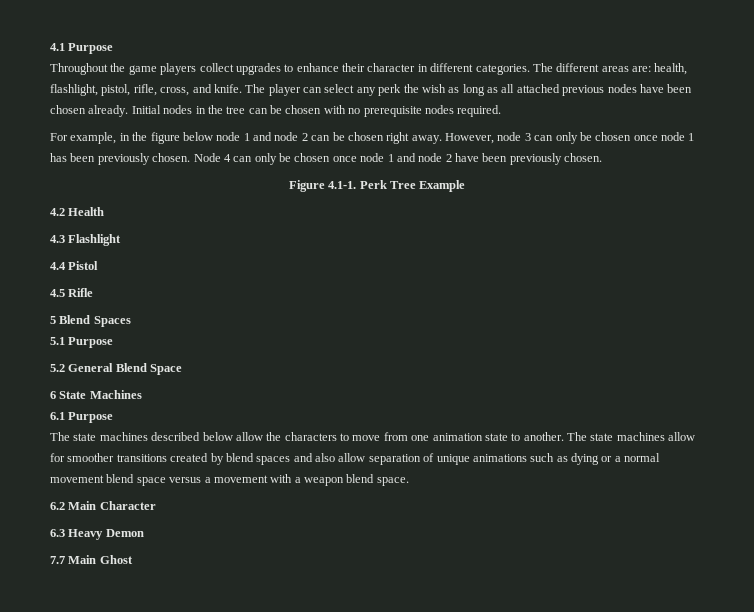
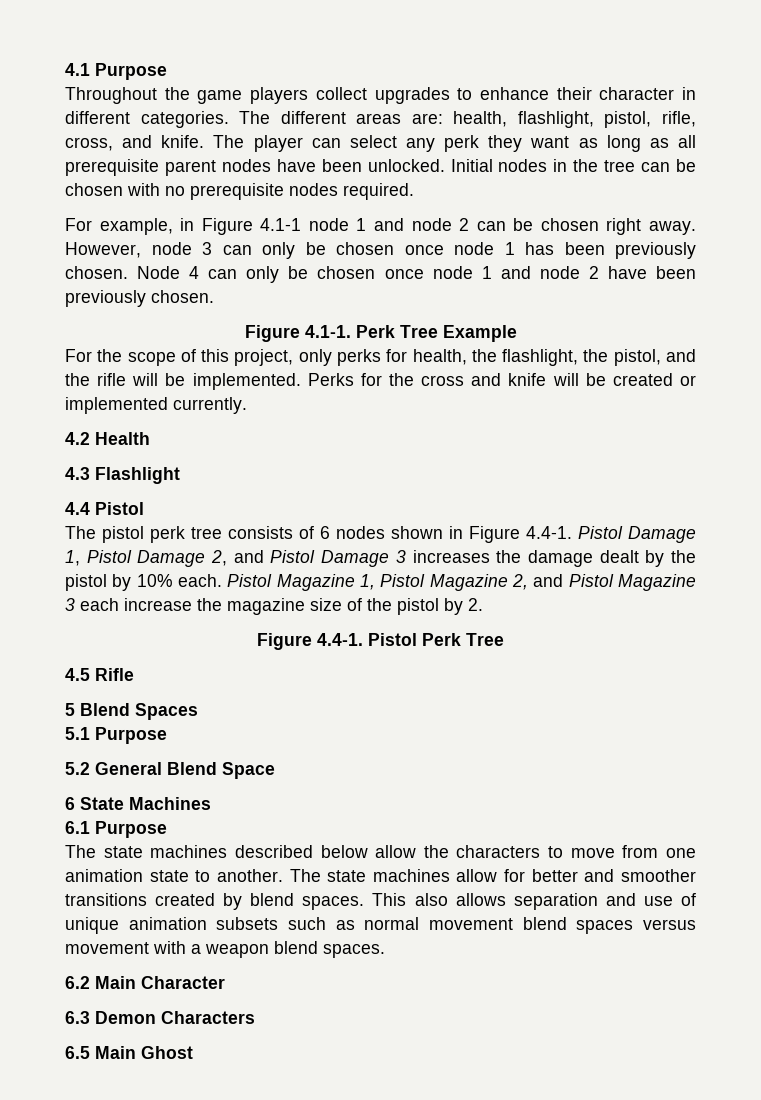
[403,84,446,93] the wish -> [488,135,570,152] they want
[516,84,605,96] attached previous -> [65,159,216,176] prerequisite parent
[50,105,129,117] chosen already. -> [367,159,445,172] unlocked.
[132,132,213,144] the figure below -> [201,218,302,235] Figure 4.1-1
(466, 186) none -> [65,349,697,366] [65,373,696,390] [65,397,247,414] // For the scope of this project, only perks for health, the flashlight, the pistol, and the rifle will be implemented. Perks for the cross and knife will be created or implemented currently.
(99, 265) none -> [65,526,696,543] [65,550,697,567] [65,574,696,591] [65,598,483,615] [257,633,504,650] // The pistol perk tree consists of 6 nodes shown in Figure 4.4-1. Pistol Damage 1, Pistol Damage 2, and Pistol Damage 3 increases the damage dealt by the pistol by 10% each. Pistol Magazine 1, Pistol Magazine 2, and Pistol Magazine 3 each increase the magazine size of the pistol by 2. // Figure 4.4-1. Pistol Perk Tree
(65, 457) none -> [531,869,615,882] better and
[256,453,661,465] [50,474,211,486] spaces and also allow separation of unique animations such as dying or a normal movement blend space versus a -> [302,893,696,910] [65,917,697,934] spaces. This also allows separation and use of unique animation subsets such as normal movement blend spaces versus
[376,477,409,486] space. -> [323,944,385,958] spaces.
[68,529,104,540] Heavy -> (90, 1017) none
[50,556,65,564] // 7.7 -> [161,1011,255,1024] [65,1046,90,1059] Characters // 6.5

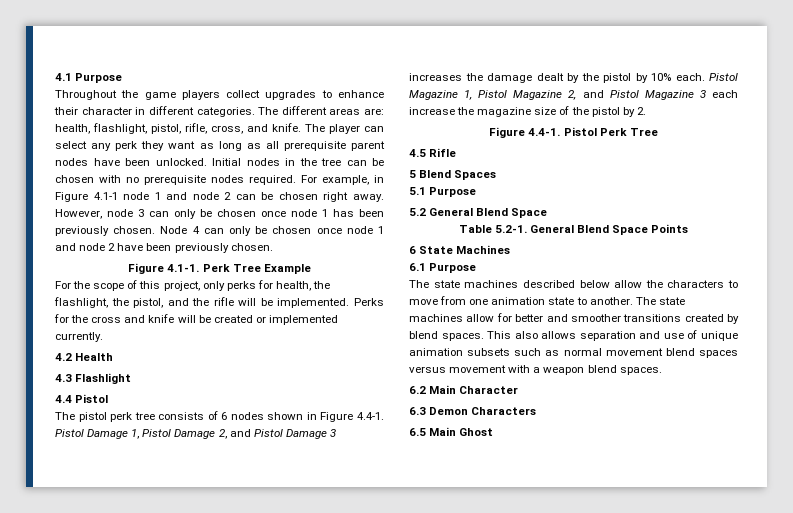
(414, 191) // -> (296, 180) none
(275, 770) none -> [458,224,689,235] // Table 5.2-1. General Blend Space Points

